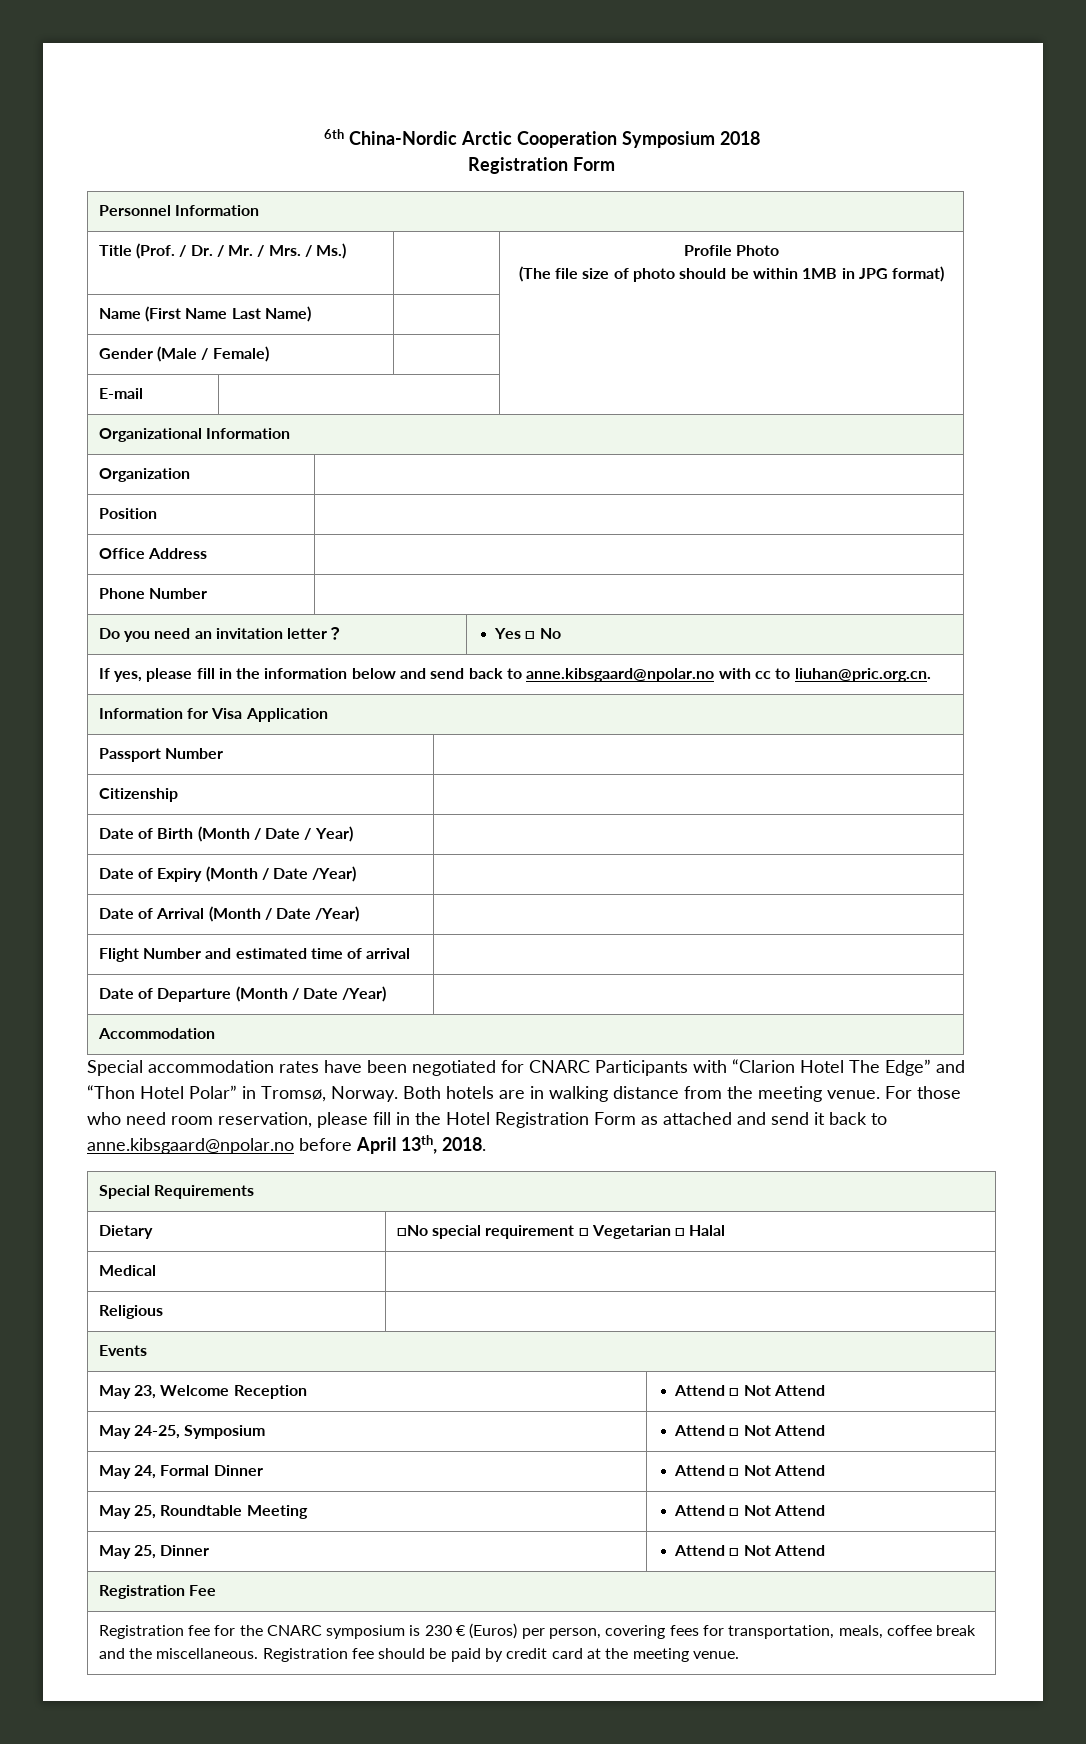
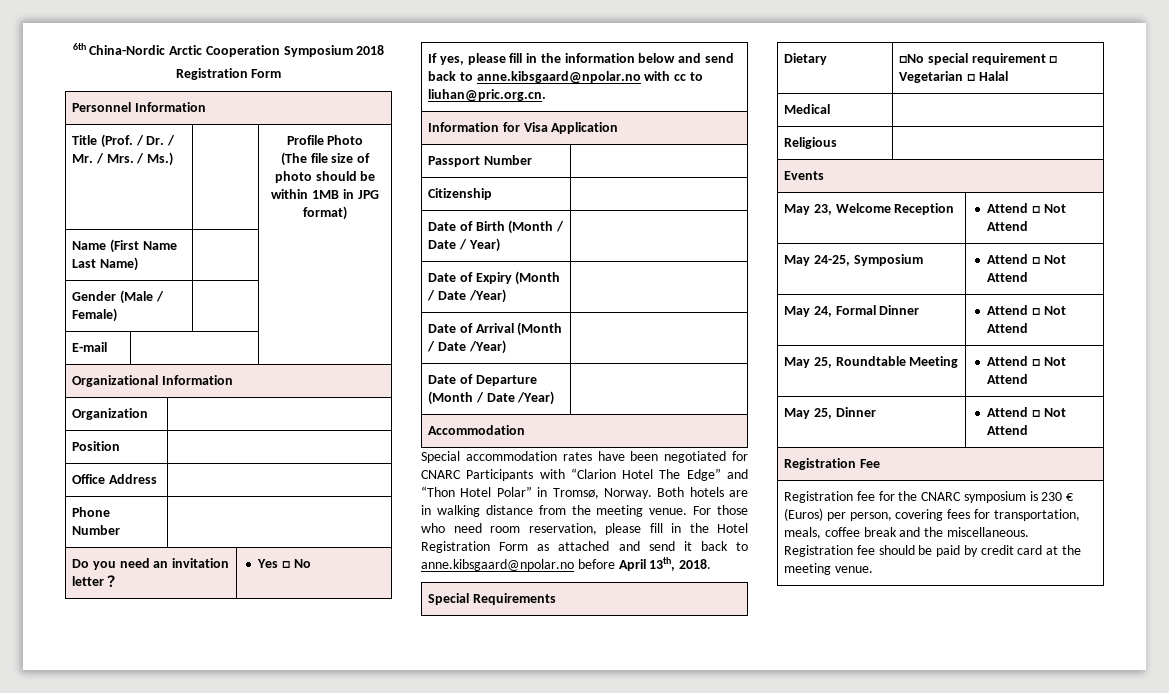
[98,948,411,962] // Flight Number and estimated time of arrival | -> (506, 347) none

